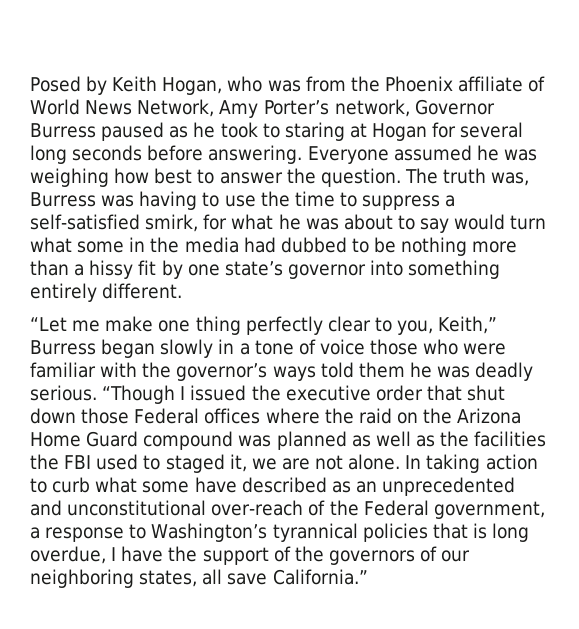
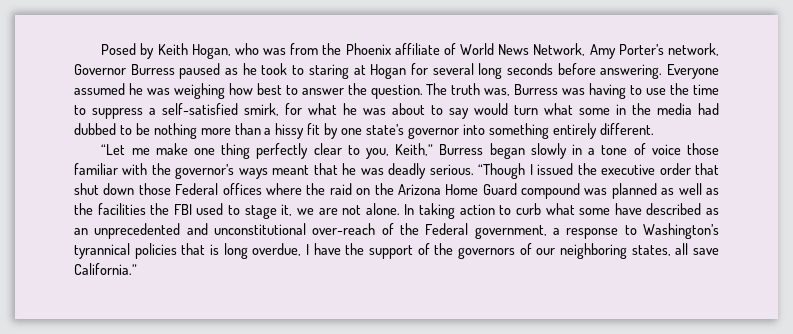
[423,339,507,355] who were -> (719, 149) none
[320,362,405,378] told them -> [272,163,338,175] meant that
[165,454,225,473] staged -> [244,205,277,219] stage

